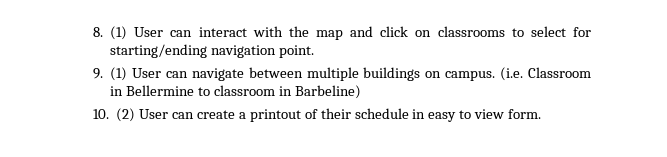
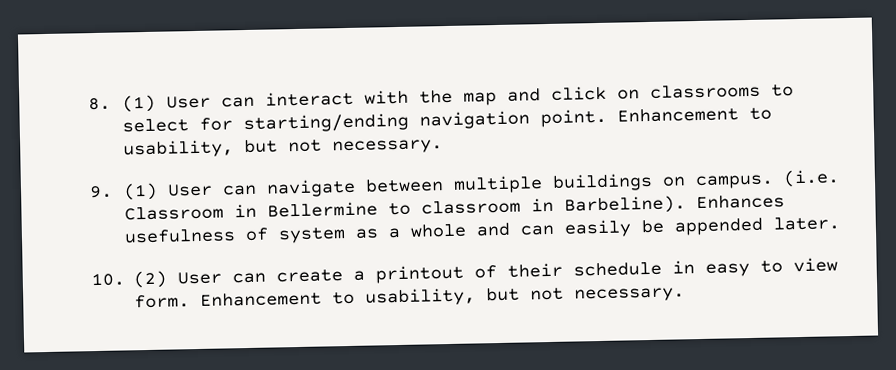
(315, 51) none -> [617,107,773,123] [123,139,444,159] Enhancement to usability, but not necessary.
[294,85,361,99] Barbeline) -> [564,194,786,215] [124,216,841,244] Barbeline). Enhances usefulness of system as a whole and can easily be appended later.
(542, 114) none -> [199,287,685,307] Enhancement to usability, but not necessary.

